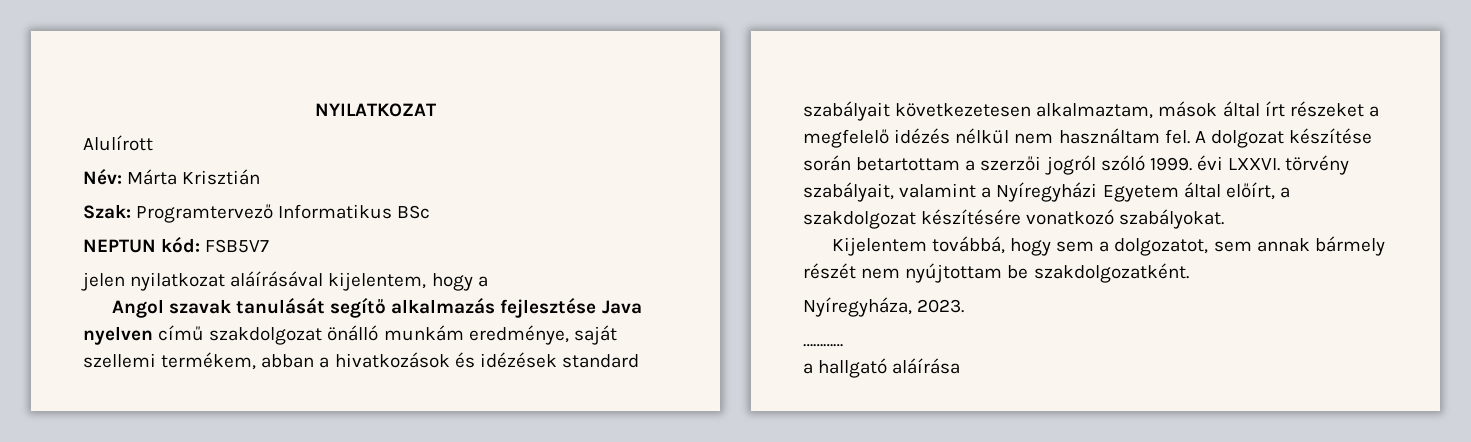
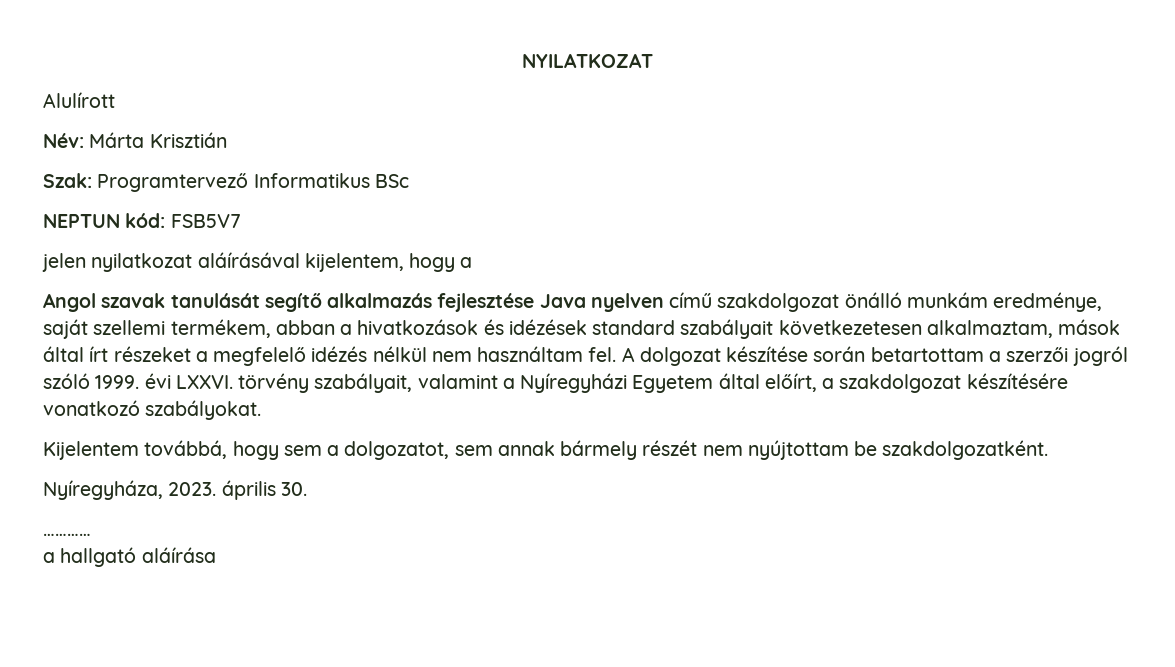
(965, 306) none -> [221,480,307,500] április 30.

